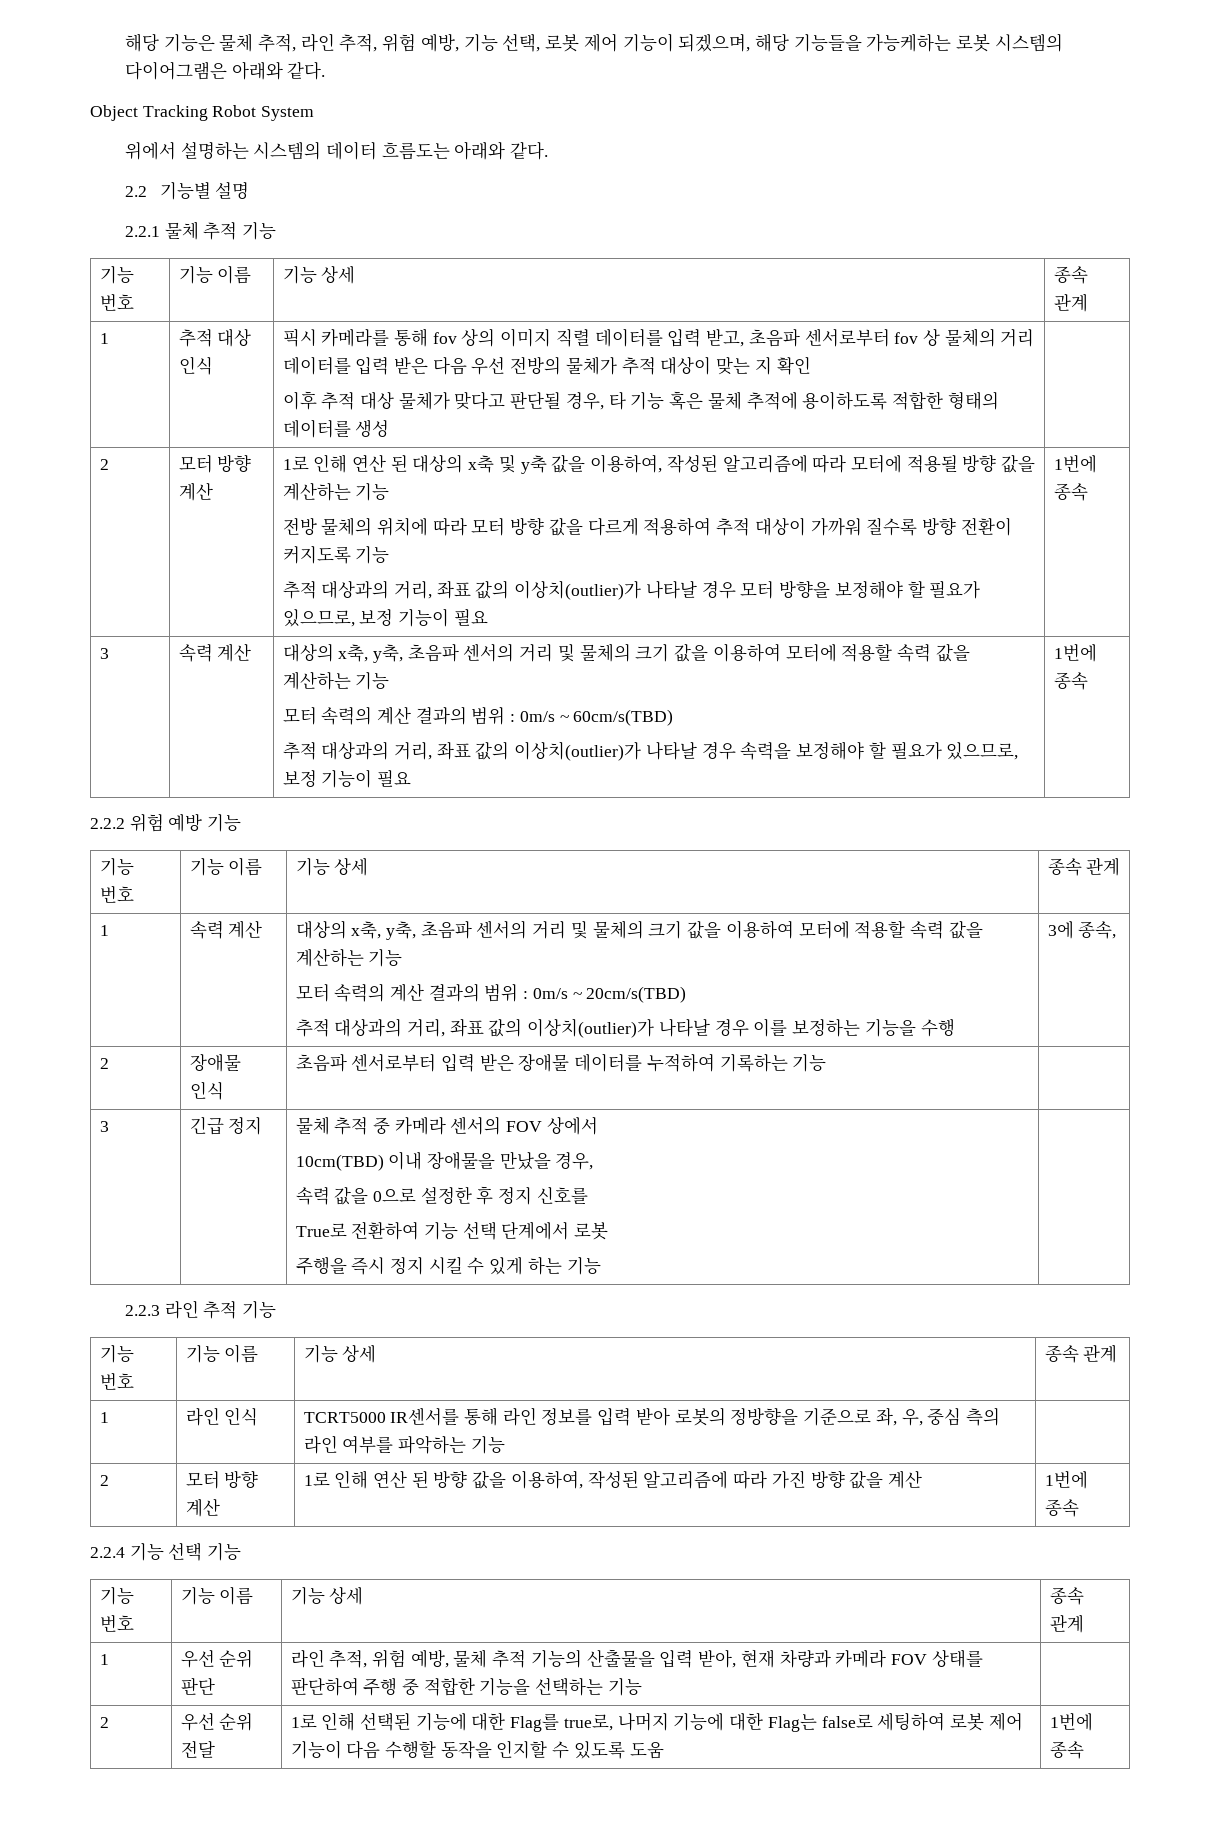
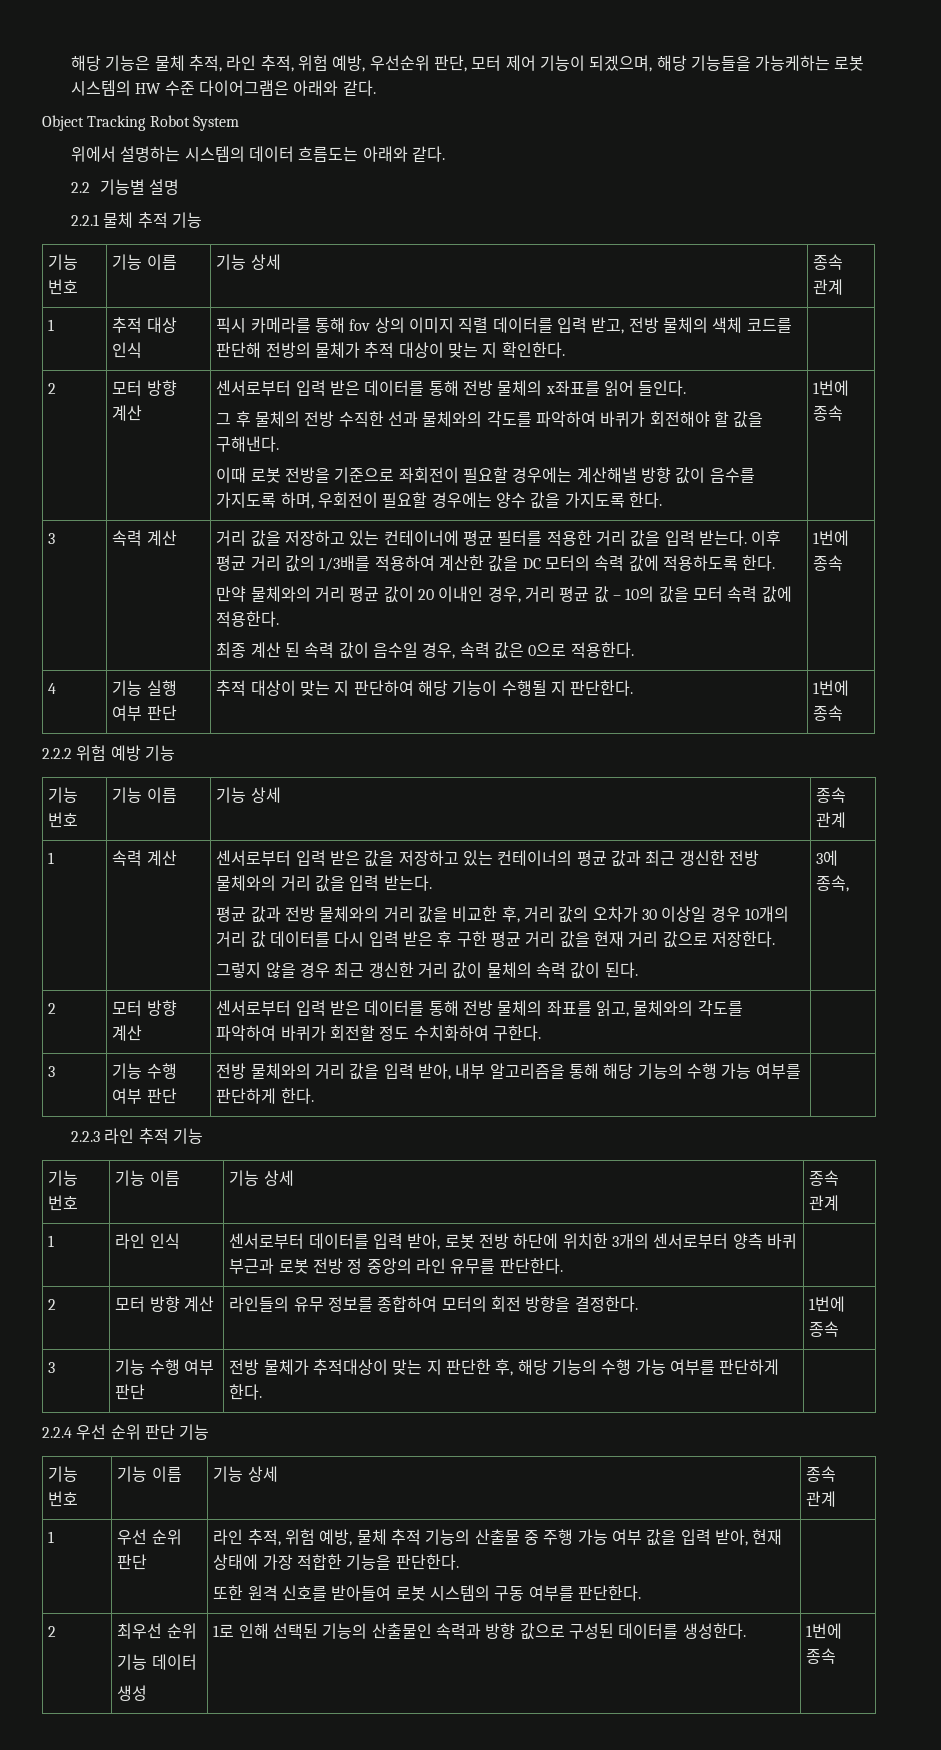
[463,33,580,52] 기능 선택, 로봇 -> [369,55,502,72] 우선순위 판단, 모터
(1063, 42) none -> [135,80,195,96] HW 수준
[748,328,1035,347] [282,356,506,375] 초음파 센서로부터 fov 상 물체의 거리 데이터를 입력 받은 다음 우선 -> [628,317,792,333] [216,342,262,358] 전방 물체의 색체 코드를 판단해
[776,356,811,375] [282,391,999,410] [282,419,390,438] [99,459,109,470] [178,454,252,473] [178,482,213,501] [282,454,1036,474] [282,482,390,501] [282,517,1012,536] [282,546,390,564] [282,580,981,600] [282,608,488,627] 확인 // 이후 추적 대상 물체가 맞다고 판단될 경우, 타 기능 혹은 물체 추적에 용이하도록 적합한 형태의 데이터를 생성 | // 2 | 모터 방향 계산 | 1로 인해 연산 된 대상의 x축 및 y축 값을 이용하여, 작성된 알고리즘에 따라 모터에 적용될 방향 값을 계산하는 기능 // 전방 물체의 위치에 따라 모터 방향 값을 다르게 적용하여 추적 대상이 가까워 질수록 방향 전환이 커지도록 기능 // 추적 대상과의 거리, 좌표 값의 이상치(outlier)가 나타날 경우 모터 방향을 보정해야 할 필요가 있으므로, 보정 기능이 필요 -> [501,342,565,358] [48,383,57,394] [112,380,177,396] [112,405,143,421] [216,380,687,397] [216,411,764,428] [216,436,280,452] [216,467,755,484] [216,492,662,509] 확인한다. | // 2 | 모터 방향 계산 | 센서로부터 입력 받은 데이터를 통해 전방 물체의 x좌표를 읽어 들인다. // 그 후 물체의 전방 수직한 선과 물체와의 각도를 파악하여 바퀴가 회전해야 할 값을 구해낸다. // 이때 로봇 전방을 기준으로 좌회전이 필요할 경우에는 계산해낼 방향 값이 음수를 가지도록 하며, 우회전이 필요할 경우에는 양수 값을 가지도록 한다.
[282,643,970,663] [282,671,390,690] [282,706,674,726] [282,741,1019,761] [282,769,412,788] 대상의 x축, y축, 초음파 센서의 거리 및 물체의 크기 값을 이용하여 모터에 적용할 속력 값을 계산하는 기능 // 모터 속력의 계산 결과의 범위 : 0m/s ~ 60cm/s(TBD) // 추적 대상과의 거리, 좌표 값의 이상치(outlier)가 나타날 경우 속력을 보정해야 할 필요가 있으므로, 보정 기능이 필요 -> [216,530,782,547] [216,555,776,572] [216,586,792,603] [216,611,280,627] [216,642,634,659] [813,530,850,546] [813,555,844,571] [48,683,57,694] [112,680,177,696] [112,705,177,721] [216,680,634,696] 거리 값을 저장하고 있는 컨테이너에 평균 필터를 적용한 거리 값을 입력 받는다. 이후 평균 거리 값의 1/3배를 적용하여 계산한 값을 DC 모터의 속력 값에 적용하도록 한다. // 만약 물체와의 거리 평균 값이 20 이내인 경우, 거리 평균 값 – 10의 값을 모터 속력 값에 적용한다. // 최종 계산 된 속력 값이 음수일 경우, 속력 값은 0으로 적용한다. | 1번에 종속 // 4 | 기능 실행 여부 판단 | 추적 대상이 맞는 지 판단하여 해당 기능이 수행될 지 판단한다.
[295,920,983,940] [295,948,403,967] [295,983,687,1003] [295,1018,955,1038] [1047,921,1117,939] [99,1058,109,1069] [189,1054,241,1072] [189,1081,224,1100] [295,1053,827,1072] [99,1121,109,1132] [189,1116,263,1135] [295,1116,598,1135] [295,1151,594,1171] [295,1186,588,1205] [295,1221,609,1240] [295,1256,601,1275] 대상의 x축, y축, 초음파 센서의 거리 및 물체의 크기 값을 이용하여 모터에 적용할 속력 값을 계산하는 기능 // 모터 속력의 계산 결과의 범위 : 0m/s ~ 20cm/s(TBD) // 추적 대상과의 거리, 좌표 값의 이상치(outlier)가 나타날 경우 이를 보정하는 기능을 수행 | 3에 종속, // 2 | 장애물 인식 | 초음파 센서로부터 입력 받은 장애물 데이터를 누적하여 기록하는 기능 | // 3 | 긴급 정지 | 물체 추적 중 카메라 센서의 FOV 상에서 // 10cm(TBD) 이내 장애물을 만났을 경우, // 속력 값을 0으로 설정한 후 정지 신호를 // True로 전환하여 기능 선택 단계에서 로봇 // 주행을 즉시 정지 시킬 수 있게 하는 기능 -> [216,850,759,867] [216,875,432,892] [216,906,789,923] [216,931,775,948] [216,962,638,979] [816,850,839,866] [816,875,850,892] [48,1003,57,1014] [112,1000,177,1016] [112,1025,143,1041] [216,1000,743,1017] [216,1025,542,1041] [48,1066,56,1077] [112,1063,177,1079] [112,1088,177,1104] [216,1063,801,1080] [216,1088,314,1104] 센서로부터 입력 받은 값을 저장하고 있는 컨테이너의 평균 값과 최근 갱신한 전방 물체와의 거리 값을 입력 받는다. // 평균 값과 전방 물체와의 거리 값을 비교한 후, 거리 값의 오차가 30 이상일 경우 10개의 거리 값 데이터를 다시 입력 받은 후 구한 평균 거리 값을 현재 거리 값으로 저장한다. // 그렇지 않을 경우 최근 갱신한 거리 값이 물체의 속력 값이 된다. | 3에 종속, // 2 | 모터 방향 계산 | 센서로부터 입력 받은 데이터를 통해 전방 물체의 좌표를 읽고, 물체와의 각도를 파악하여 바퀴가 회전할 정도 수치화하여 구한다. | // 3 | 기능 수행 여부 판단 | 전방 물체와의 거리 값을 입력 받아, 내부 알고리즘을 통해 해당 기능의 수행 가능 여부를 판단하게 한다.
[303,1407,1001,1426] [303,1435,505,1454] [99,1475,109,1486] [185,1470,259,1489] [185,1498,220,1517] [303,1470,923,1489] [1044,1470,1088,1489] [1044,1499,1079,1517] [90,1542,203,1561] TCRT5000 IR센서를 통해 라인 정보를 입력 받아 로봇의 정방향을 기준으로 좌, 우, 중심 측의 라인 여부를 파악하는 기능 | // 2 | 모터 방향 계산 | 1로 인해 연산 된 방향 값을 이용하여, 작성된 알고리즘에 따라 가진 방향 값을 계산 | 1번에 종속 // 2.2.4 기능 선택 -> [229,1233,797,1250] [229,1258,563,1274] [48,1299,57,1310] [115,1296,215,1312] [229,1296,638,1312] [809,1296,846,1312] [809,1321,840,1337] [48,1362,56,1373] [115,1359,215,1375] [115,1384,146,1400] [229,1359,780,1376] [229,1384,263,1400] [42,1424,175,1440] 센서로부터 데이터를 입력 받아, 로봇 전방 하단에 위치한 3개의 센서로부터 양측 바퀴 부근과 로봇 전방 정 중앙의 라인 유무를 판단한다. | // 2 | 모터 방향 계산 | 라인들의 유무 정보를 종합하여 모터의 회전 방향을 결정한다. | 1번에 종속 // 3 | 기능 수행 여부 판단 | 전방 물체가 추적대상이 맞는 지 판단한 후, 해당 기능의 수행 가능 여부를 판단하게 한다. | // 2.2.4 우선 순위 판단
[586,1649,983,1668] [290,1677,642,1696] [99,1717,109,1728] [180,1712,254,1731] [180,1740,215,1758] 산출물을 입력 받아, 현재 차량과 카메라 FOV 상태를 판단하여 주행 중 적합한 기능을 선택하는 기능 | // 2 | 우선 순위 전달 -> [474,1529,783,1546] [213,1554,459,1570] [213,1585,641,1601] [48,1626,57,1637] [117,1623,197,1639] [117,1654,197,1670] [117,1685,148,1701] 산출물 중 주행 가능 여부 값을 입력 받아, 현재 상태에 가장 적합한 기능을 판단한다. // 또한 원격 신호를 받아들여 로봇 시스템의 구동 여부를 판단한다. | // 2 | 최우선 순위 // 기능 데이터 // 생성
[415,1712,1023,1732] [290,1740,664,1759] 기능에 대한 Flag를 true로, 나머지 기능에 대한 Flag는 false로 세팅하여 로봇 제어 기능이 다음 수행할 동작을 인지할 수 있도록 도움 -> [322,1623,746,1640] 기능의 산출물인 속력과 방향 값으로 구성된 데이터를 생성한다.

